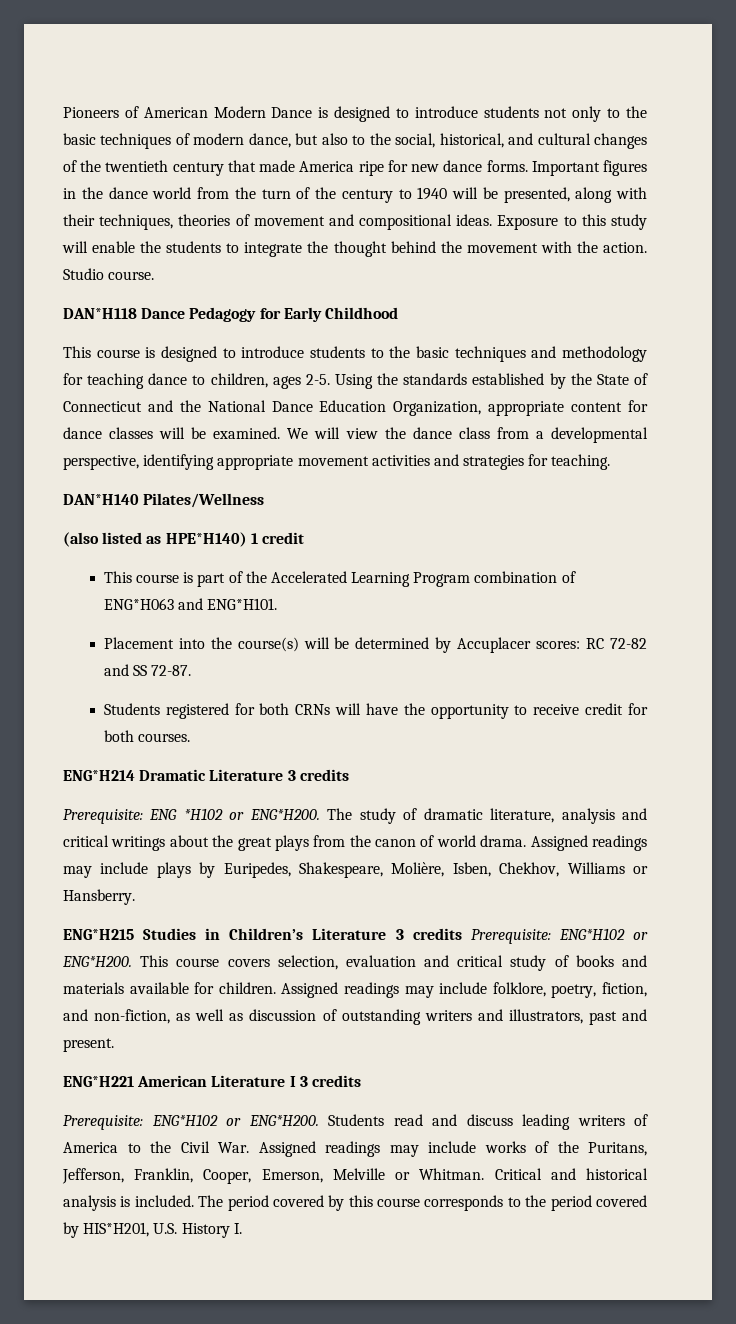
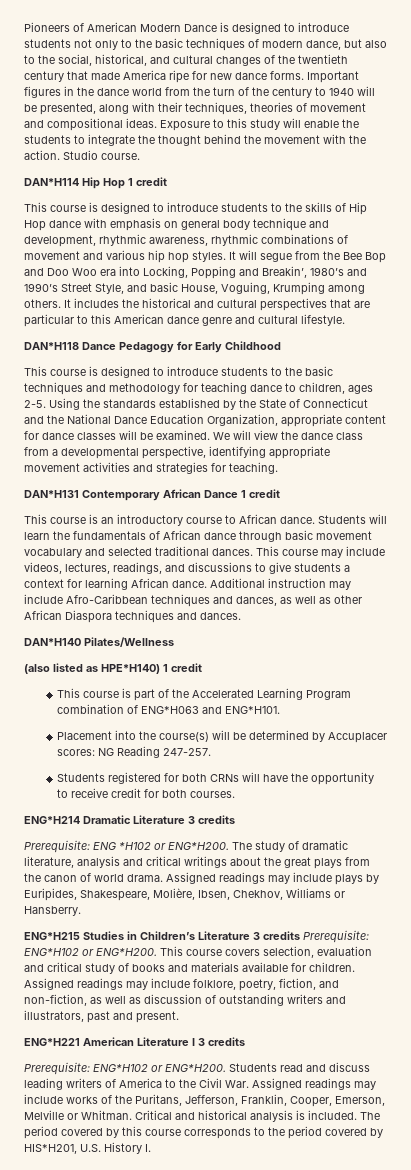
(155, 275) none -> [24,177,167,189] [24,202,367,215] [24,218,329,231] [24,234,348,247] [24,250,386,263] [24,266,367,279] [24,282,365,295] [24,298,370,311] [24,314,345,327] // DAN*H114 Hip Hop 1 credit // This course is designed to introduce students to the skills of Hip Hop dance with emphasis on general body technique and development, rhythmic awareness, rhythmic combinations of movement and various hip hop styles. It will segue from the Bee Bop and Doo Woo era into Locking, Popping and Breakin’, 1980’s and 1990’s Street Style, and basic House, Voguing, Krumping among others. It includes the historical and cultural perspectives that are particular to this American dance genre and cultural lifestyle.
(611, 462) none -> [24,489,280,501] [24,514,387,526] [24,530,372,542] [24,546,385,558] [24,562,350,574] [24,578,351,590] [24,594,362,607] [24,610,241,623] // DAN*H131 Contemporary African Dance 1 credit // This course is an introductory course to African dance. Students will learn the fundamentals of African dance through basic movement vocabulary and selected traditional dances. This course may include videos, lectures, readings, and discussions to give students a context for learning African dance. Additional instruction may include Afro-Caribbean techniques and dances, as well as other African Diaspora techniques and dances.
[586,638,647,649] [103,664,192,676] RC 72-82 and SS 72-87. -> [97,746,211,758] NG Reading 247-257.
[223,862,291,878] Euripedes, -> [24,888,77,901] Euripides,
[452,862,491,877] Isben, -> [198,890,230,900] Ibsen,

